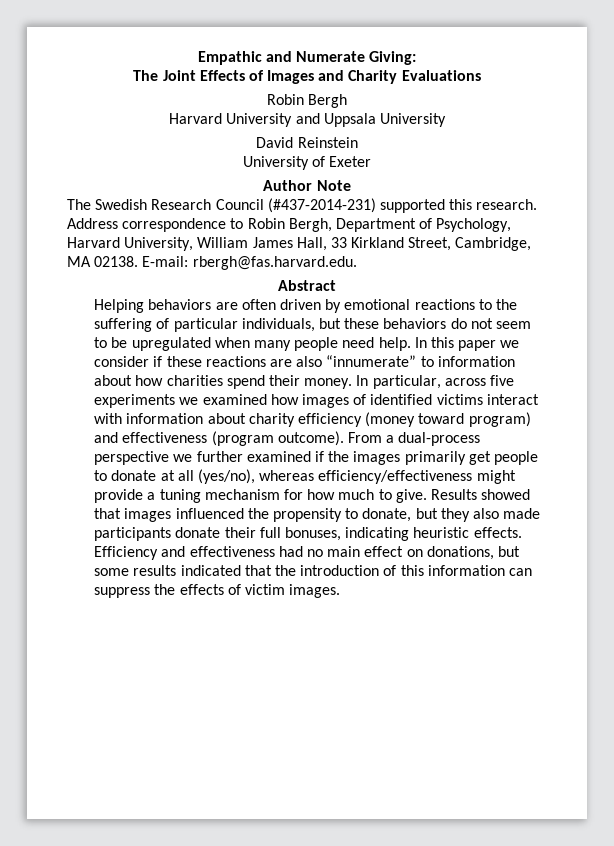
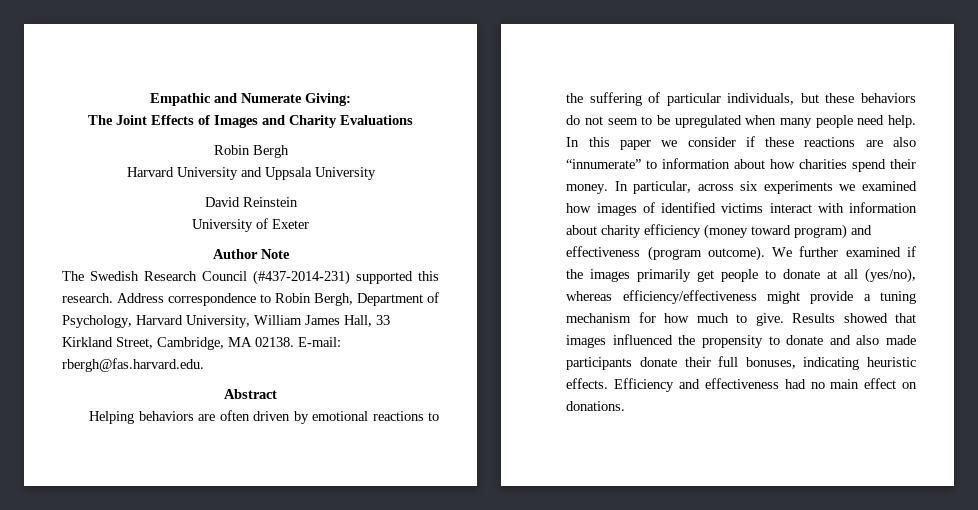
[489,375,514,386] five -> [740,181,759,191] six
[347,432,481,446] [94,451,193,465] From a dual-process perspective we -> [772,247,793,257] We
[362,508,470,522] donate, but they -> [786,335,851,345] donate and
[426,546,520,560] [94,565,532,576] [94,584,341,598] donations, but some results indicated that the introduction of this information can suppress the effects of victim images. -> [566,401,626,411] donations.

